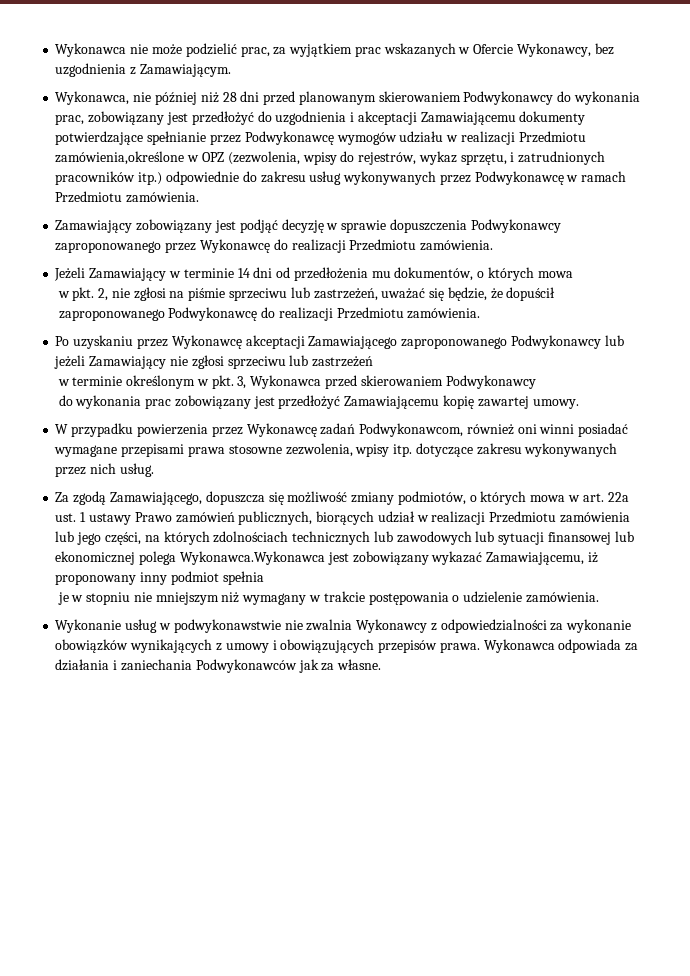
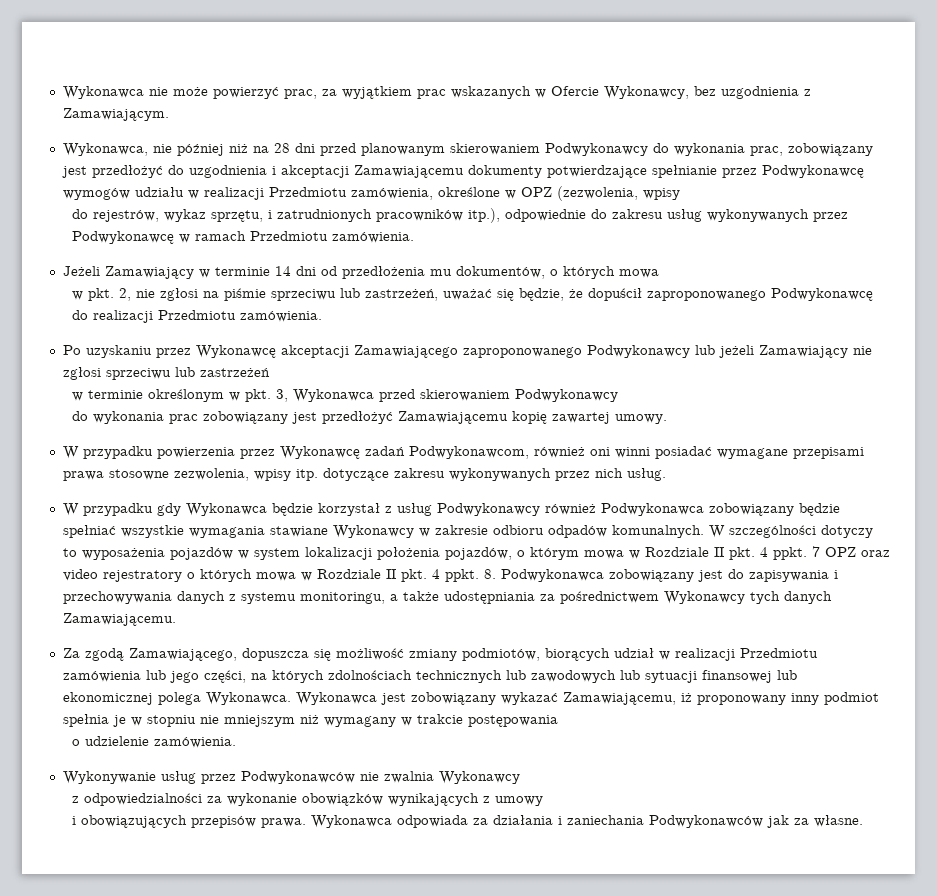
[185,43,237,57] podzielić -> [212,87,279,99] powierzyć
(219, 97) none -> [252,146,269,153] na
[55,151,185,165] zamówienia,określone -> [350,187,500,200] zamówienia, określone
(337, 158) none -> (680, 194) //
[138,172,163,185] itp.) -> [468,208,501,223] itp.),
[55,219,561,233] [55,239,494,253] // Zamawiający zobowiązany jest podjąć decyzję w sprawie dopuszczenia Podwykonawcy zaproponowanego przez Wykonawcę do realizacji Przedmiotu zamówienia. -> (415, 237) none
(154, 470) none -> [62,503,840,516] [62,525,873,538] [62,546,890,560] [62,569,838,582] [62,591,832,604] [62,613,176,626] // W przypadku gdy Wykonawca będzie korzystał z usług Podwykonawcy również Podwykonawca zobowiązany będzie spełniać wszystkie wymagania stawiane Wykonawcy w zakresie odbioru odpadów komunalnych. W szczególności dotyczy to wyposażenia pojazdów w system lokalizacji położenia pojazdów, o którym mowa w Rozdziale II pkt. 4 ppkt. 7 OPZ oraz video rejestratory o których mowa w Rozdziale II pkt. 4 ppkt. 8. Podwykonawca zobowiązany jest do zapisywania i przechowywania danych z systemu monitoringu, a także udostępniania za pośrednictwem Wykonawcy tych danych Zamawiającemu.
[469,491,629,505] [55,511,313,525] o których mowa w art. 22a ust. 1 ustawy Prawo zamówień publicznych, -> (540, 654) none
[179,551,325,565] Wykonawca.Wykonawca -> [205,692,377,705] Wykonawca. Wykonawca
(264, 578) // -> (109, 720) none
(449, 598) none -> (558, 721) //
[55,619,281,633] Wykonanie usług w podwykonawstwie -> [62,771,355,784] Wykonywanie usług przez Podwykonawców
(428, 626) none -> (520, 777) //
(269, 648) none -> (544, 801) //

